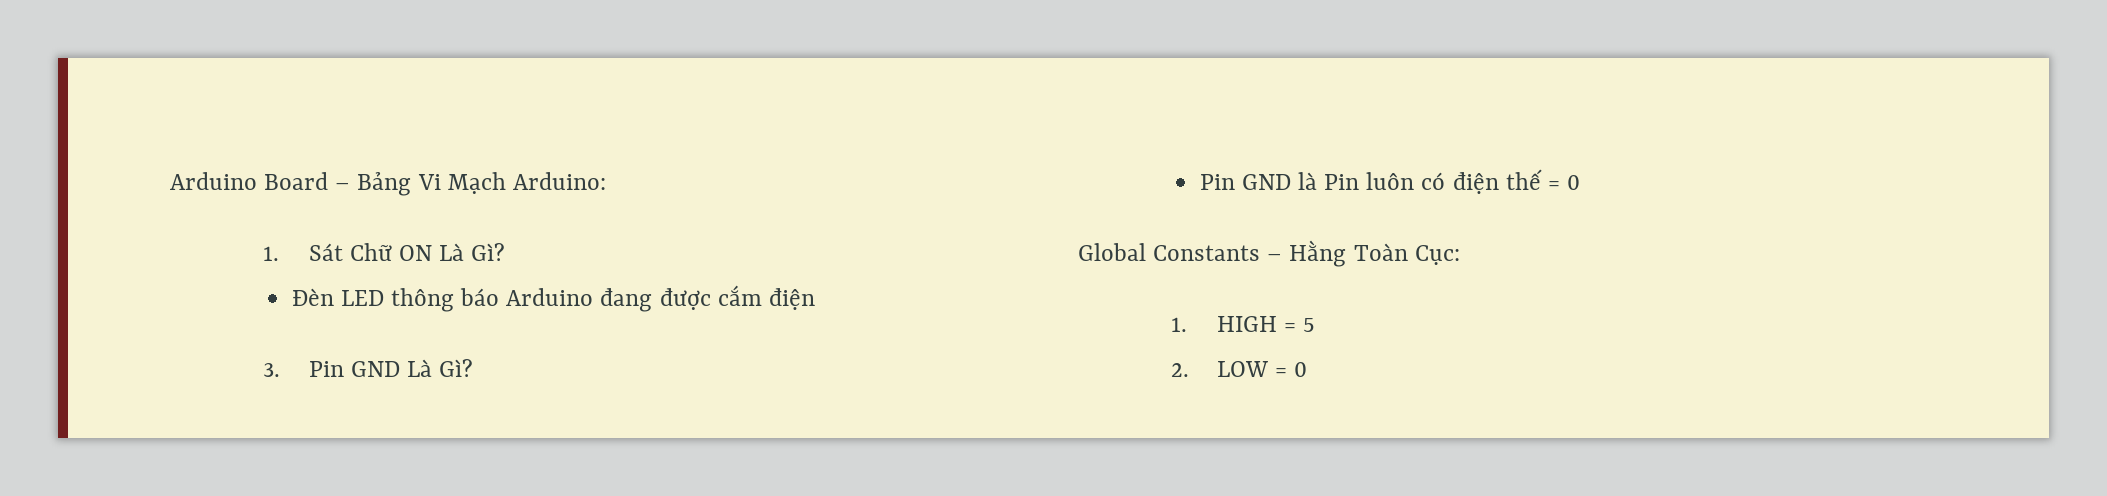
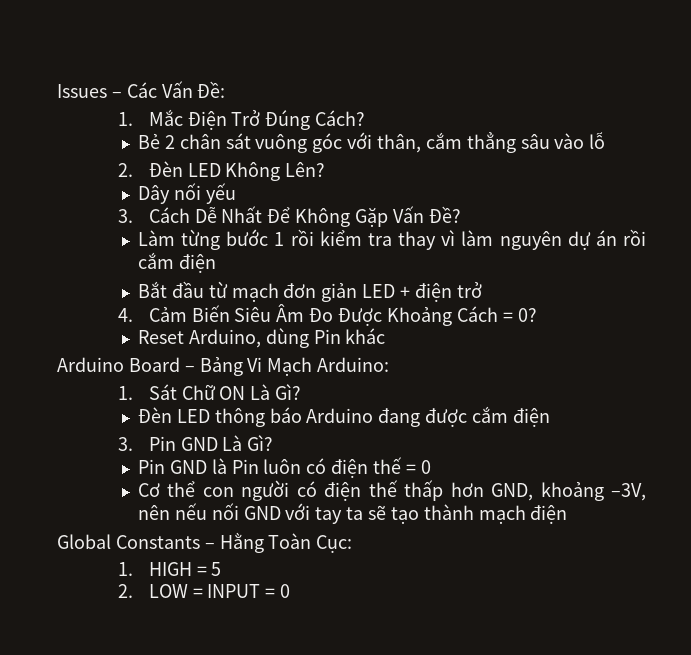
(170, 181) none -> [57,81,226,98] [118,109,366,130] [137,132,606,153] [118,161,326,181] [137,183,236,204] [118,206,461,227] [137,229,646,250] [137,252,216,273] [137,281,482,302] [118,304,537,326] [137,328,386,348] Issues – Các Vấn Đề: // 1. Mắc Điện Trở Đúng Cách? // Bẻ 2 chân sát vuông góc với thân, cắm thẳng sâu vào lỗ // 2. Đèn LED Không Lên? // Dây nối yếu // 3. Cách Dễ Nhất Để Không Gặp Vấn Đề? // Làm từng bước 1 rồi kiểm tra thay vì làm nguyên dự án rồi cắm điện // Bắt đầu từ mạch đơn giản LED + điện trở // 4. Cảm Biến Siêu Âm Đo Được Khoảng Cách = 0? // Reset Arduino, dùng Pin khác //
(1581, 182) none -> [137,480,646,501] [137,503,568,524] // Cơ thể con người có điện thế thấp hơn GND, khoảng –3V, nên nếu nối GND với tay ta sẽ tạo thành mạch điện
(1287, 372) none -> [207,584,276,598] INPUT =

